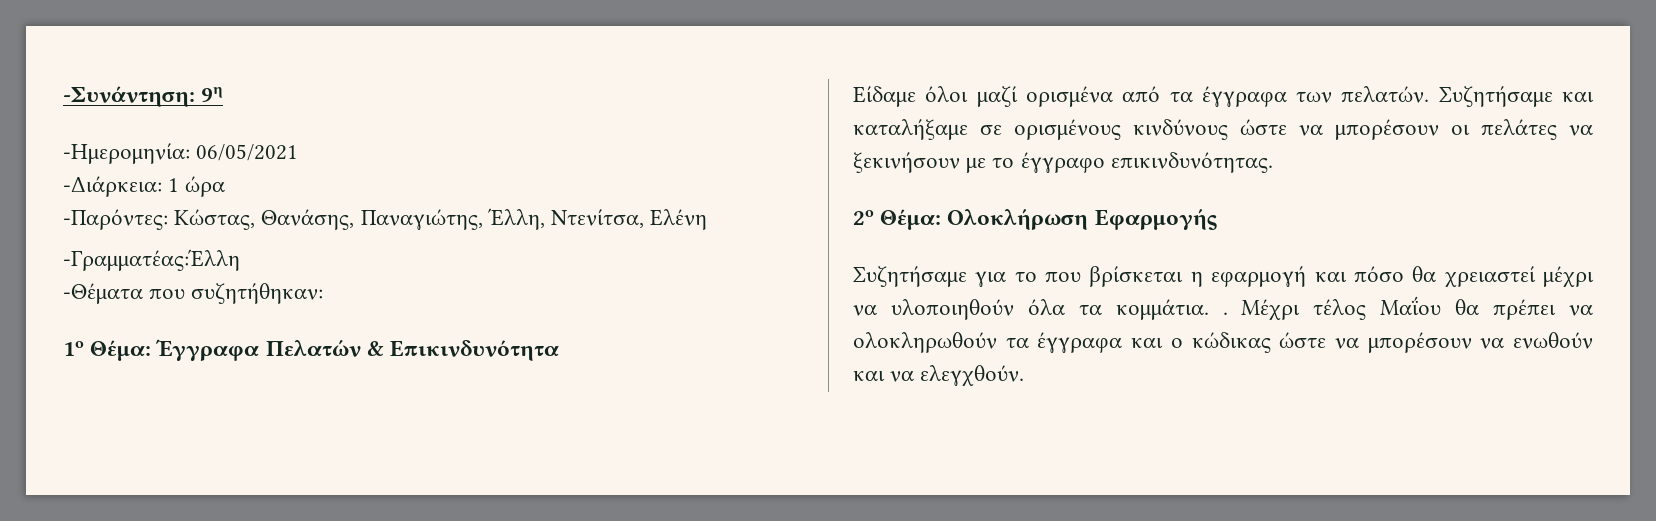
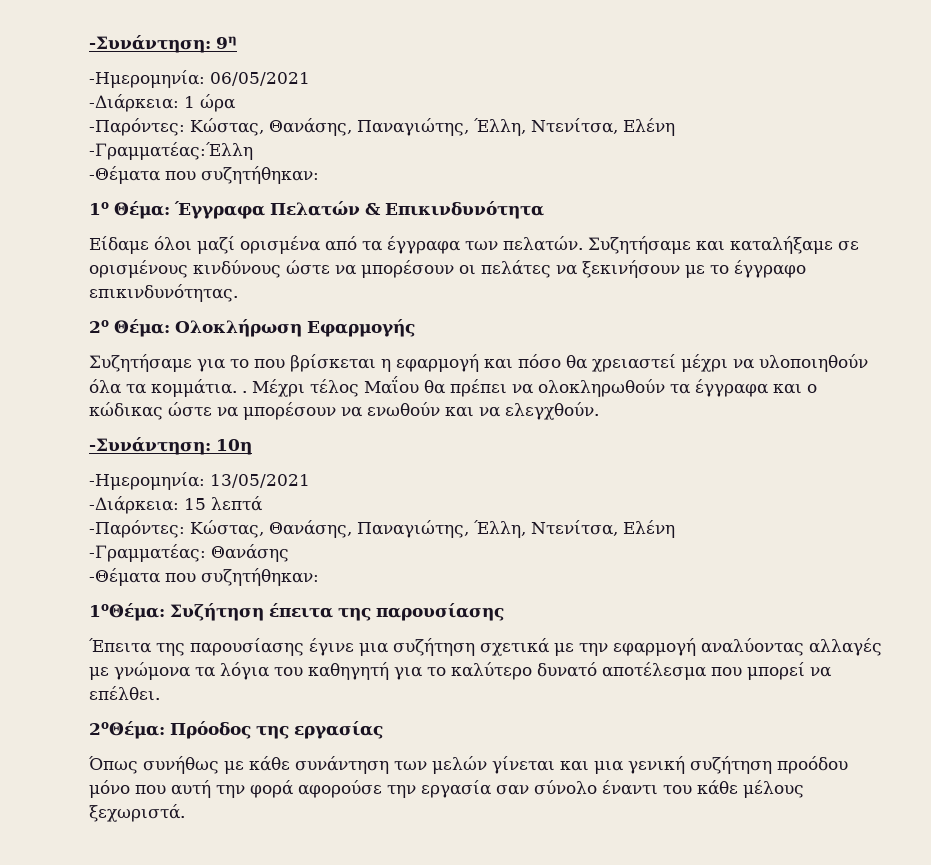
(1025, 376) none -> [89,437,252,455] [89,472,310,490] [89,496,263,514] [89,520,675,538] [89,544,289,562] [89,568,319,586] [89,603,504,621] [89,638,882,656] [89,662,832,680] [89,686,160,701] [89,721,383,739] [89,756,848,774] [89,780,804,798] [89,804,185,822] // -Συνάντηση: 10η // -Ημερομηνία: 13/05/2021 // -Διάρκεια: 15 λεπτά // -Παρόντες: Κώστας, Θανάσης, Παναγιώτης, Έλλη, Ντενίτσα, Ελένη // -Γραμματέας: Θανάσης // -Θέματα που συζητήθηκαν: // 1οΘέμα: Συζήτηση έπειτα της παρουσίασης // Έπειτα της παρουσίασης έγινε μια συζήτηση σχετικά με την εφαρμογή αναλύοντας αλλαγές με γνώμονα τα λόγια του καθηγητή για το καλύτερο δυνατό αποτέλεσμα που μπορεί να επέλθει. // 2οΘέμα: Πρόοδος της εργασίας // Όπως συνήθως με κάθε συνάντηση των μελών γίνεται και μια γενική συζήτηση προόδου μόνο που αυτή την φορά αφορούσε την εργασία σαν σύνολο έναντι του κάθε μέλους ξεχωριστά.

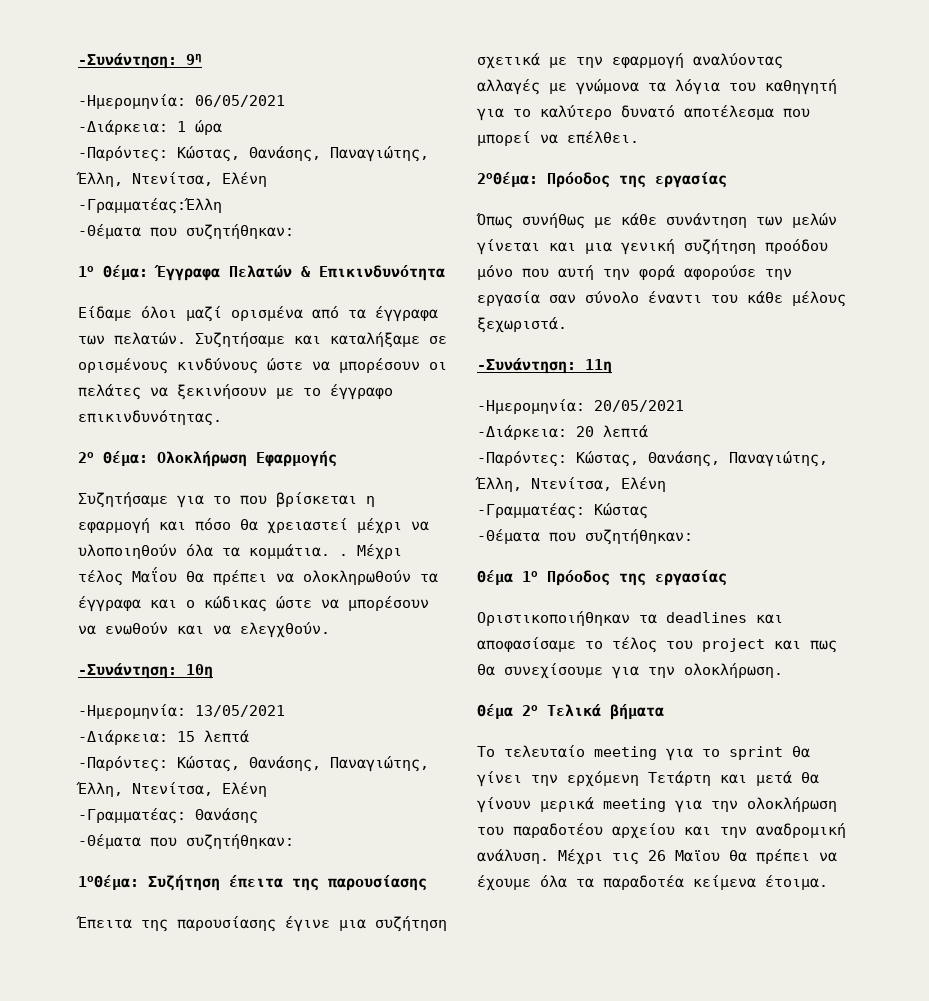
(185, 813) none -> [477,358,612,374] [477,399,684,414] [477,425,648,440] [477,451,828,467] [475,477,666,492] [477,503,648,519] [477,529,693,545] [477,570,727,586] [477,611,783,626] [477,637,837,653] [477,663,783,679] [477,704,664,720] [477,745,810,761] [477,771,819,787] [477,797,837,813] [477,823,846,839] [477,849,837,865] [477,875,828,891] // -Συνάντηση: 11η // -Ημερομηνία: 20/05/2021 // -Διάρκεια: 20 λεπτά // -Παρόντες: Κώστας, Θανάσης, Παναγιώτης, Έλλη, Ντενίτσα, Ελένη // -Γραμματέας: Κώστας // -Θέματα που συζητήθηκαν: // Θέμα 1ο Πρόοδος της εργασίας // Οριστικοποιήθηκαν τα deadlines και αποφασίσαμε το τέλος του project και πως θα συνεχίσουμε για την ολοκλήρωση. // Θέμα 2ο Τελικά βήματα // Το τελευταίο meeting για το sprint θα γίνει την ερχόμενη Τετάρτη και μετά θα γίνουν μερικά meeting για την ολοκλήρωση του παραδοτέου αρχείου και την αναδρομική ανάλυση. Μέχρι τις 26 Μαϊου θα πρέπει να έχουμε όλα τα παραδοτέα κείμενα έτοιμα.

